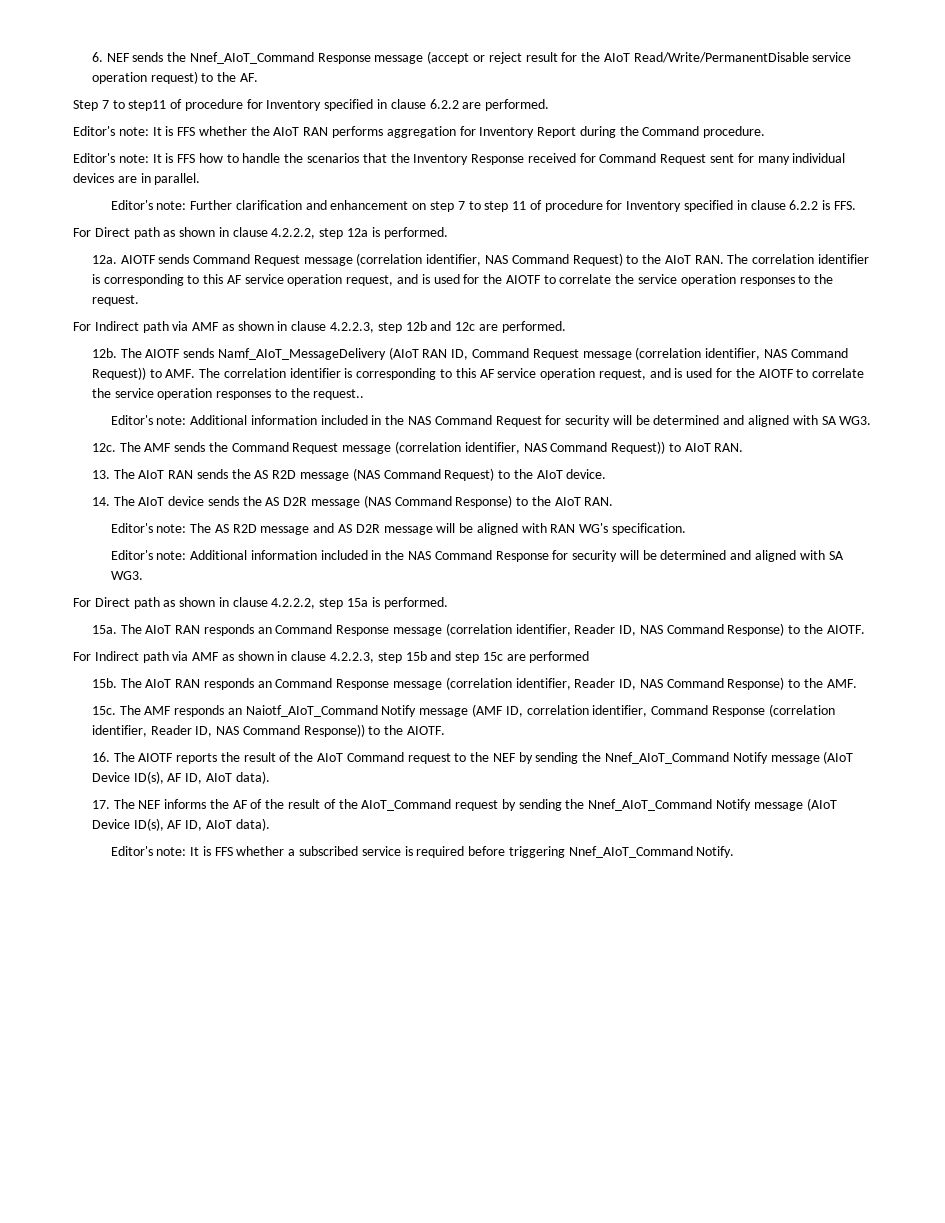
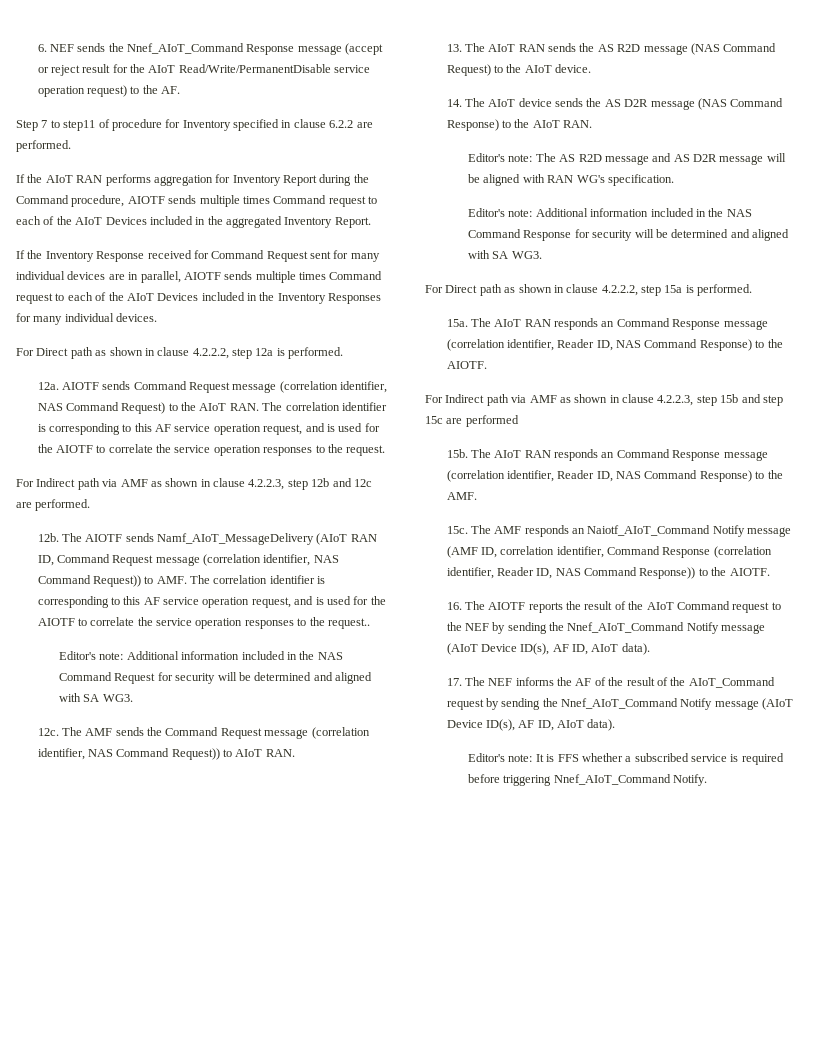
[73,126,247,136] Editor's note: It is FFS whether -> [16,174,25,183] If
[703,126,766,138] [73,153,387,163] procedure. // Editor's note: It is FFS how to handle the scenarios that -> [71,195,377,207] [16,216,371,228] [16,250,25,259] procedure, AIOTF sends multiple times Command request to each of the AIoT Devices included in the aggregated Inventory Report. // If
[154,173,201,185] [110,200,856,212] parallel. // Editor's note: Further clarification and enhancement on step 7 to step 11 of procedure for Inventory specified in clause 6.2.2 is FFS. -> [140,271,383,283] [16,292,382,304] [16,313,158,325] parallel, AIOTF sends multiple times Command request to each of the AIoT Devices included in the Inventory Responses for many individual devices.

